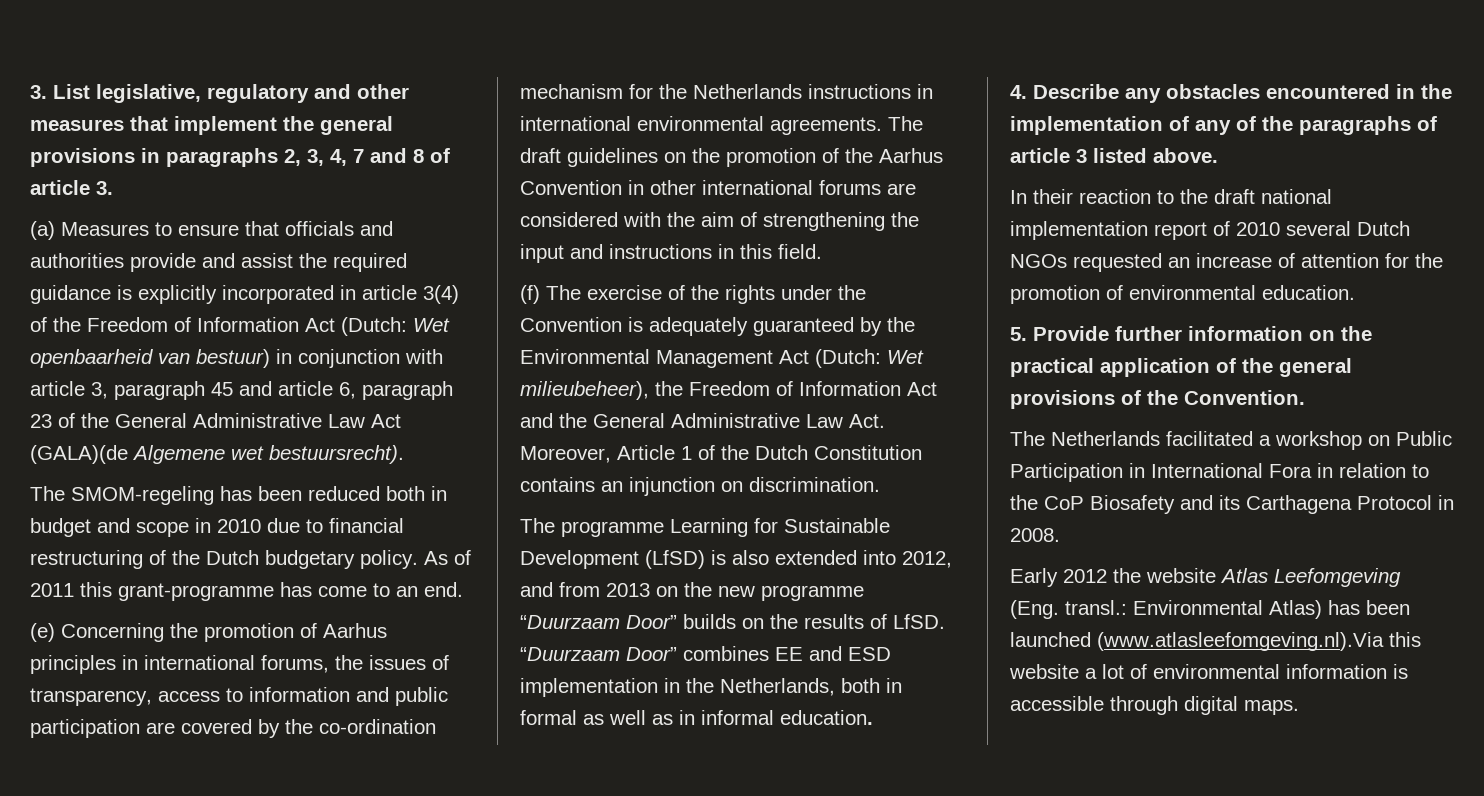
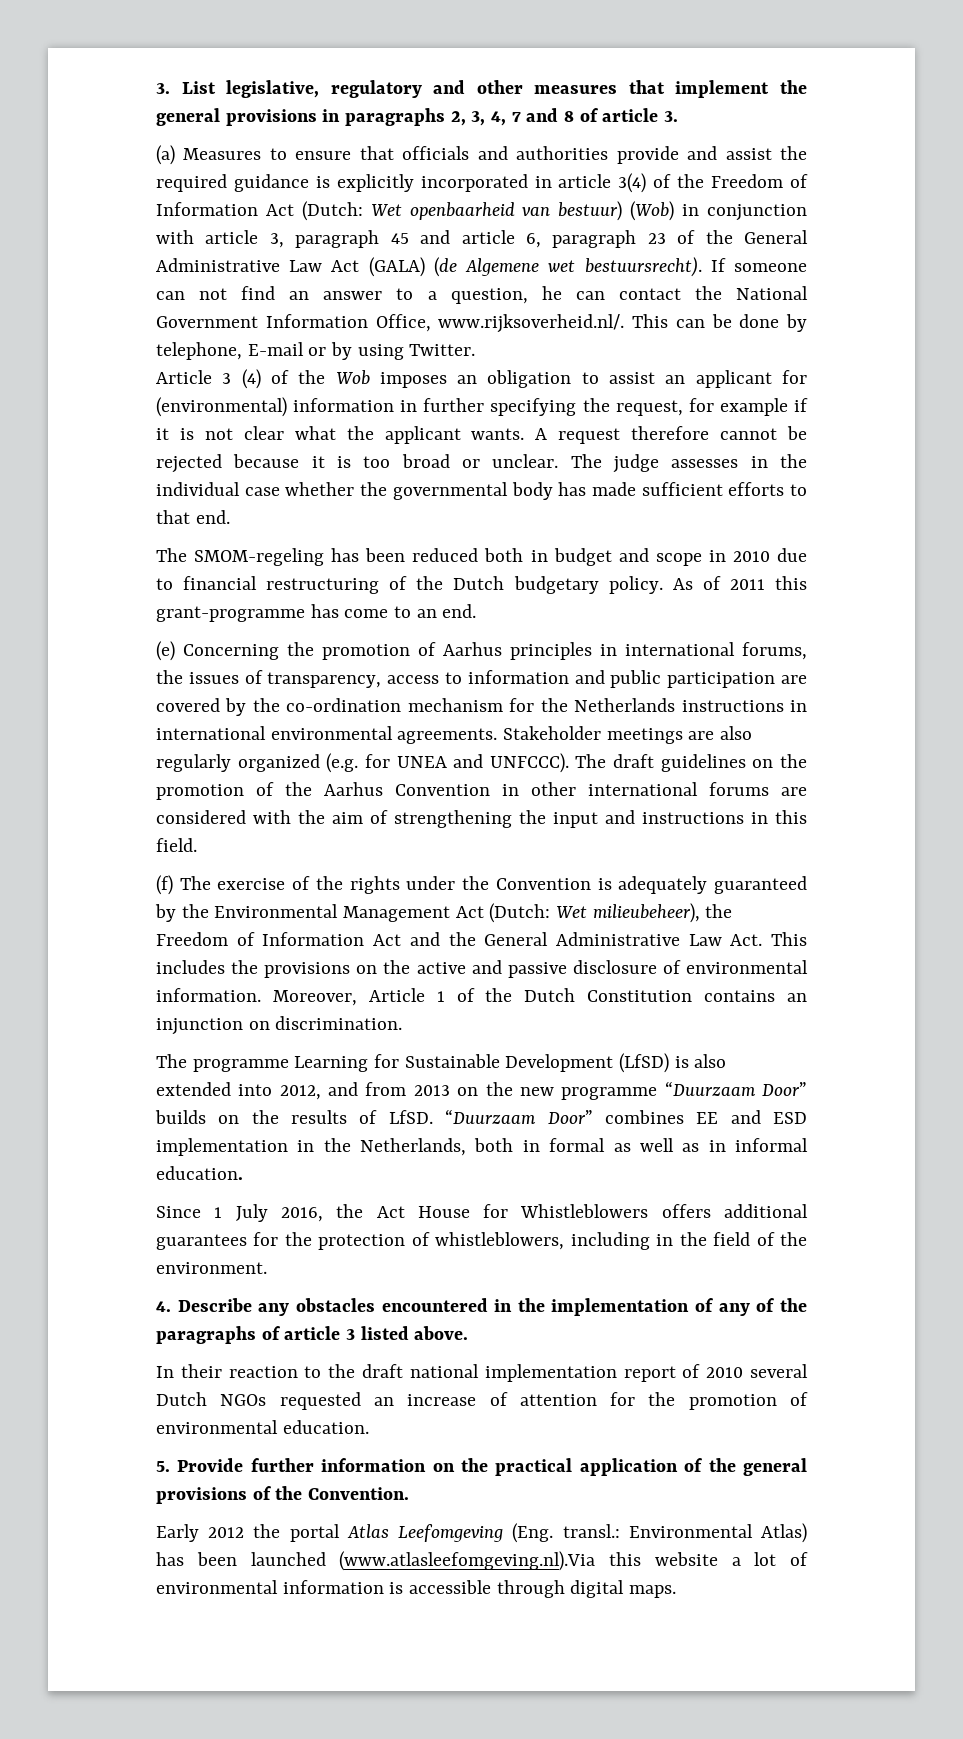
(270, 358) none -> [630,201,675,221] (Wob)
[30,445,128,464] (GALA)(de -> [368,257,457,277] (GALA) (de
(404, 454) none -> [710,258,807,272] [156,286,808,304] [156,314,807,333] [156,342,476,360] [156,369,807,389] [156,397,808,417] [156,426,807,444] [156,454,808,473] [156,482,807,500] [156,510,230,524] If someone can not find an answer to a question, he can contact the National Government Information Office, www.rijksoverheid.nl/. This can be done by telephone, E-mail or by using Twitter. // Article 3 (4) of the Wob imposes an obligation to assist an applicant for (environmental) information in further specifying the request, for example if it is not clear what the applicant wants. A request therefore cannot be rejected because it is too broad or unclear. The judge assesses in the individual case whether the governmental body has made sufficient efforts to that end.
(882, 126) none -> [503,726,753,744] [156,753,569,773] Stakeholder meetings are also regularly organized (e.g. for UNEA and UNFCCC).
(885, 421) none -> [771,932,807,946] [156,960,809,978] [156,988,261,1002] This includes the provisions on the active and passive disclosure of environmental information.
(873, 717) none -> [156,1204,808,1222] [156,1232,808,1250] [156,1262,267,1274] // Since 1 July 2016, the Act House for Whistleblowers offers additional guarantees for the protection of whistleblowers, including in the field of the environment.
[1010,431,1452,450] [1010,463,1429,482] [1010,495,1454,514] [1010,528,1060,542] // The Netherlands facilitated a workshop on Public Participation in International Fora in relation to the CoP Biosafety and its Carthagena Protocol in 2008. -> (410, 1493) none
[1146,568,1216,583] website -> [289,1524,340,1542] portal

